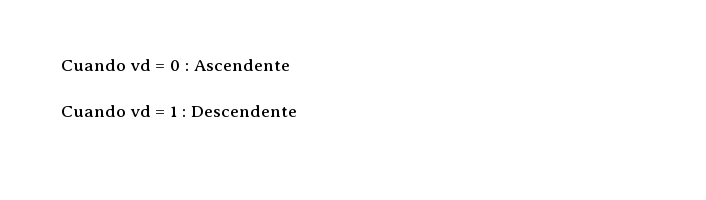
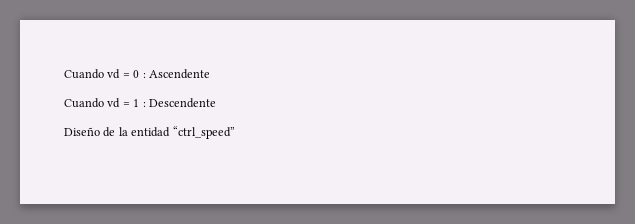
(297, 111) none -> [64,126,235,139] // Diseño de la entidad “ctrl_speed”

